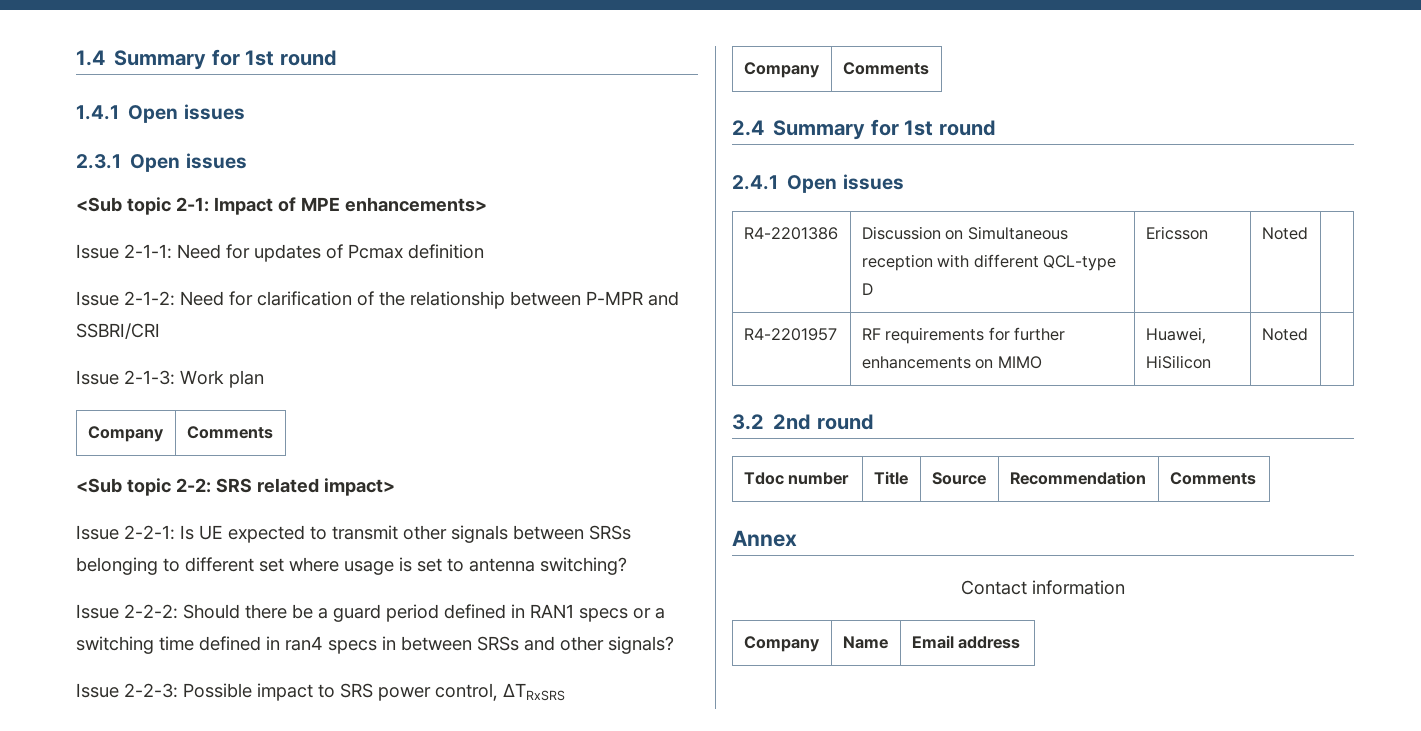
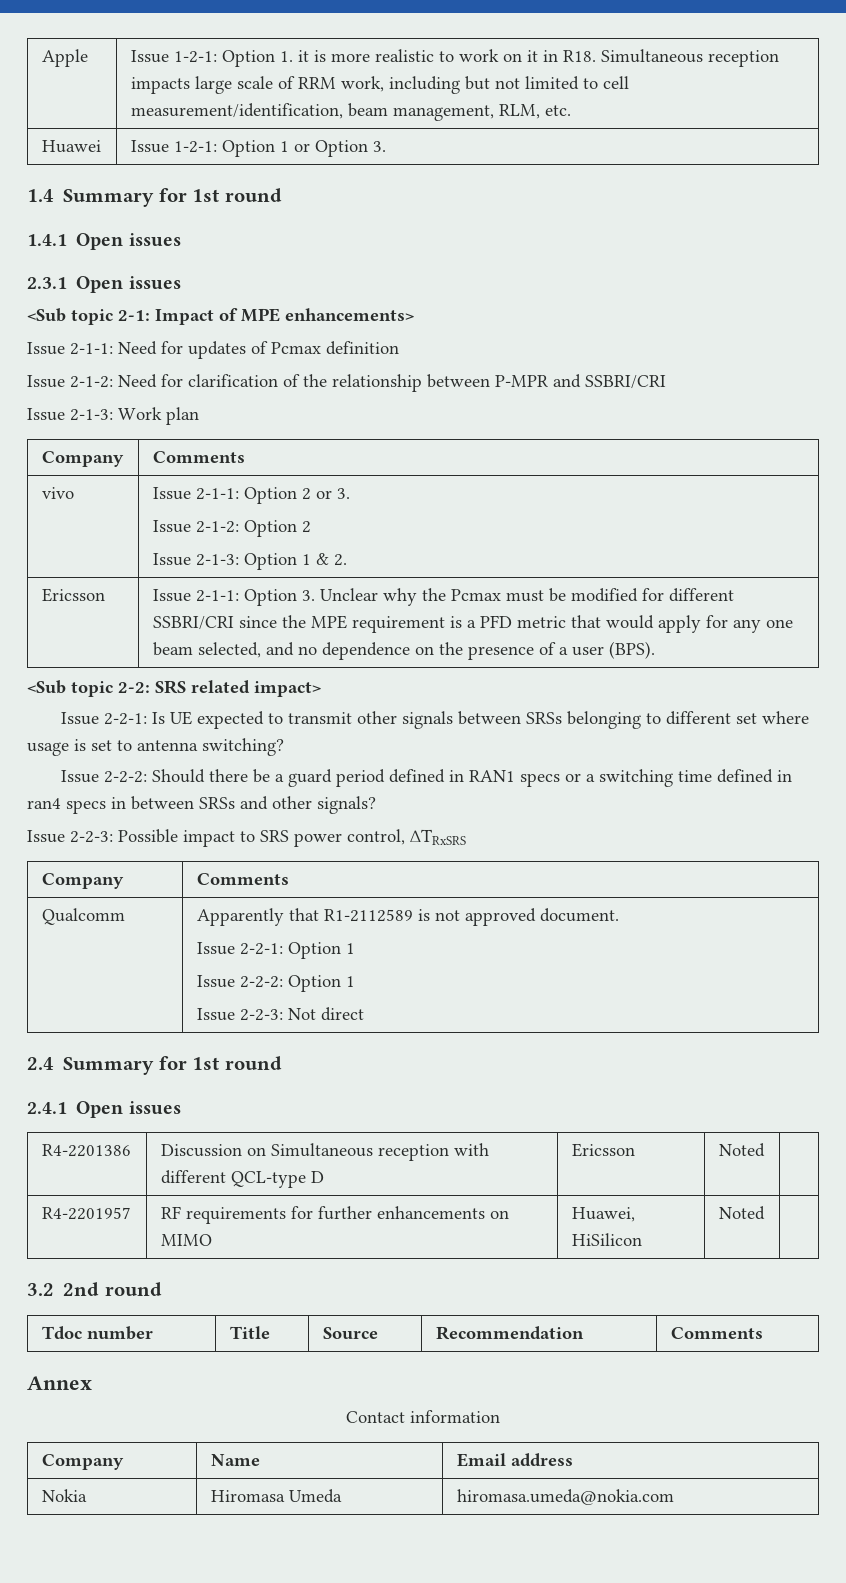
(76, 58) none -> [41,49,88,67] [130,49,779,67] [130,76,629,94] [130,103,571,121] [41,140,101,153] [130,140,386,157] Apple | Issue 1-2-1: Option 1. it is more realistic to work on it in R18. Simultaneous reception impacts large scale of RRM work, including but not limited to cell measurement/identification, beam management, RLM, etc. // Huawei | Issue 1-2-1: Option 1 or Option 3. //
(273, 432) none -> [41,487,74,499] [152,487,350,504] [152,520,311,537] [152,553,347,570] [41,588,105,602] [152,588,734,606] [152,615,793,633] [152,641,655,660] // vivo | Issue 2-1-1: Option 2 or 3. // Issue 2-1-2: Option 2 // Issue 2-1-3: Option 1 & 2. // Ericsson | Issue 2-1-1: Option 3. Unclear why the Pcmax must be modified for different SSBRI/CRI since the MPE requirement is a PFD metric that would apply for any one beam selected, and no dependence on the presence of a user (BPS).
(929, 68) none -> [41,908,125,925] [196,908,619,926] [196,942,355,959] [196,975,355,992] [196,1007,364,1021] // Qualcomm | Apparently that R1-2112589 is not approved document. // Issue 2-2-1: Option 1 // Issue 2-2-2: Option 1 // Issue 2-2-3: Not direct
(1021, 642) none -> [41,1489,87,1502] [210,1489,342,1503] [456,1489,674,1505] // Nokia | Hiromasa Umeda | hiromasa.umeda@nokia.com

